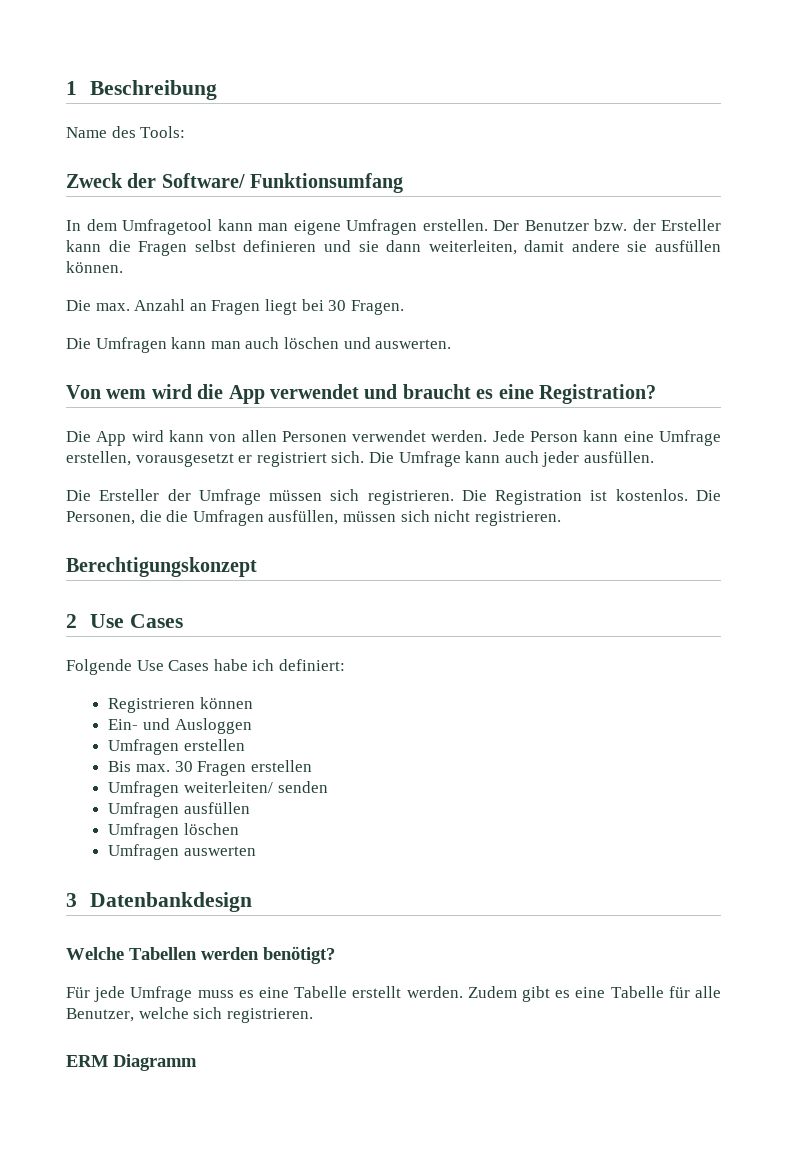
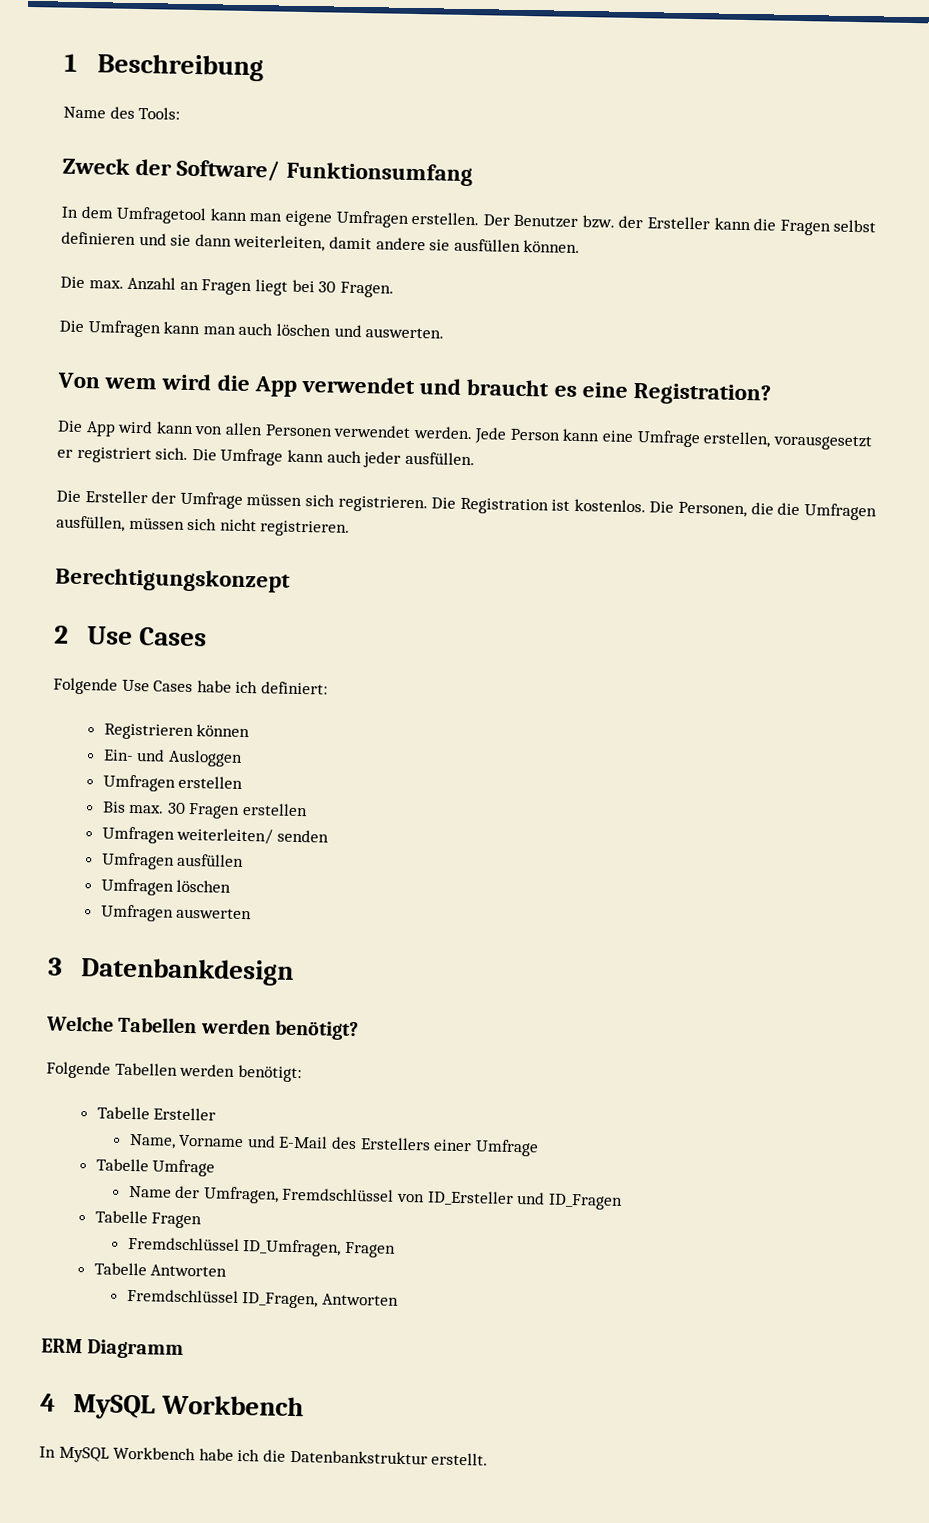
[66,986,721,1002] [66,1007,313,1023] [66,1054,197,1071] Für jede Umfrage muss es eine Tabelle erstellt werden. Zudem gibt es eine Tabelle für alle Benutzer, welche sich registrieren. // ERM Diagramm -> [46,1061,302,1083] [96,1106,217,1121] [128,1133,539,1157] [95,1158,216,1177] [128,1185,623,1210] [94,1210,203,1229] [127,1236,396,1258] [93,1262,228,1277] [126,1288,399,1309] [41,1338,185,1360] [40,1393,305,1420] [39,1446,489,1466] Folgende Tabellen werden benötigt: // Tabelle Ersteller // Name, Vorname und E-Mail des Erstellers einer Umfrage // Tabelle Umfrage // Name der Umfragen, Fremdschlüssel von ID_Ersteller und ID_Fragen // Tabelle Fragen // Fremdschlüssel ID_Umfragen, Fragen // Tabelle Antworten // Fremdschlüssel ID_Fragen, Antworten // ERM Diagramm // 4 MySQL Workbench // In MySQL Workbench habe ich die Datenbankstruktur erstellt.

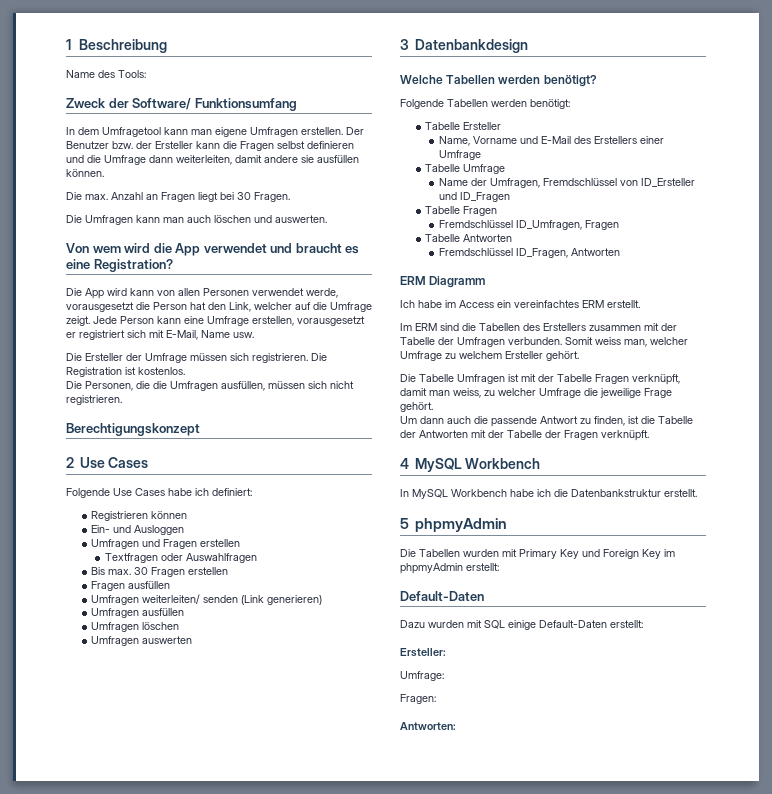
[170,234,192,246] sie -> [87,155,146,165] die Umfrage
[412,426,473,440] werden. -> [306,288,338,298] [66,302,372,312] [66,316,90,326] werde, vorausgesetzt die Person hat den Link, welcher auf die Umfrage zeigt.
[155,447,475,468] sich. Die Umfrage kann auch jeder ausfüllen. -> [127,330,254,340] sich mit E-Mail, Name usw.
(646, 505) none -> (185, 371) //
[178,775,244,789] erstellen -> [142,539,241,549] [104,553,257,563] und Fragen erstellen // Textfragen oder Auswahlfragen
(308, 809) none -> [91,581,171,591] // Fragen ausfüllen
(329, 836) none -> [241,595,323,605] (Link generieren)
(185, 1349) none -> [400,300,640,308] [400,323,677,331] [400,337,688,347] [400,351,579,361] [400,374,680,385] [400,388,672,398] [400,402,433,412] [400,416,693,427] [400,430,649,441] // Ich habe im Access ein vereinfachtes ERM erstellt. // Im ERM sind die Tabellen des Erstellers zusammen mit der Tabelle der Umfragen verbunden. Somit weiss man, welcher Umfrage zu welchem Ersteller gehört. // Die Tabelle Umfragen ist mit der Tabelle Fragen verknüpft, damit man weiss, zu welcher Umfrage die jeweilige Frage gehört. // Um dann auch die passende Antwort zu finden, ist die Tabelle der Antworten mit der Tabelle der Fragen verknüpft.
(489, 1459) none -> [400,518,507,532] [400,549,675,559] [400,563,499,574] [400,591,484,601] [400,620,643,630] [400,648,446,657] [400,671,444,681] [400,694,436,704] [400,722,456,730] // 5 phpmyAdmin // Die Tabellen wurden mit Primary Key und Foreign Key im phpmyAdmin erstellt: // Default-Daten // Dazu wurden mit SQL einige Default-Daten erstellt: // Ersteller: // Umfrage: // Fragen: // Antworten:

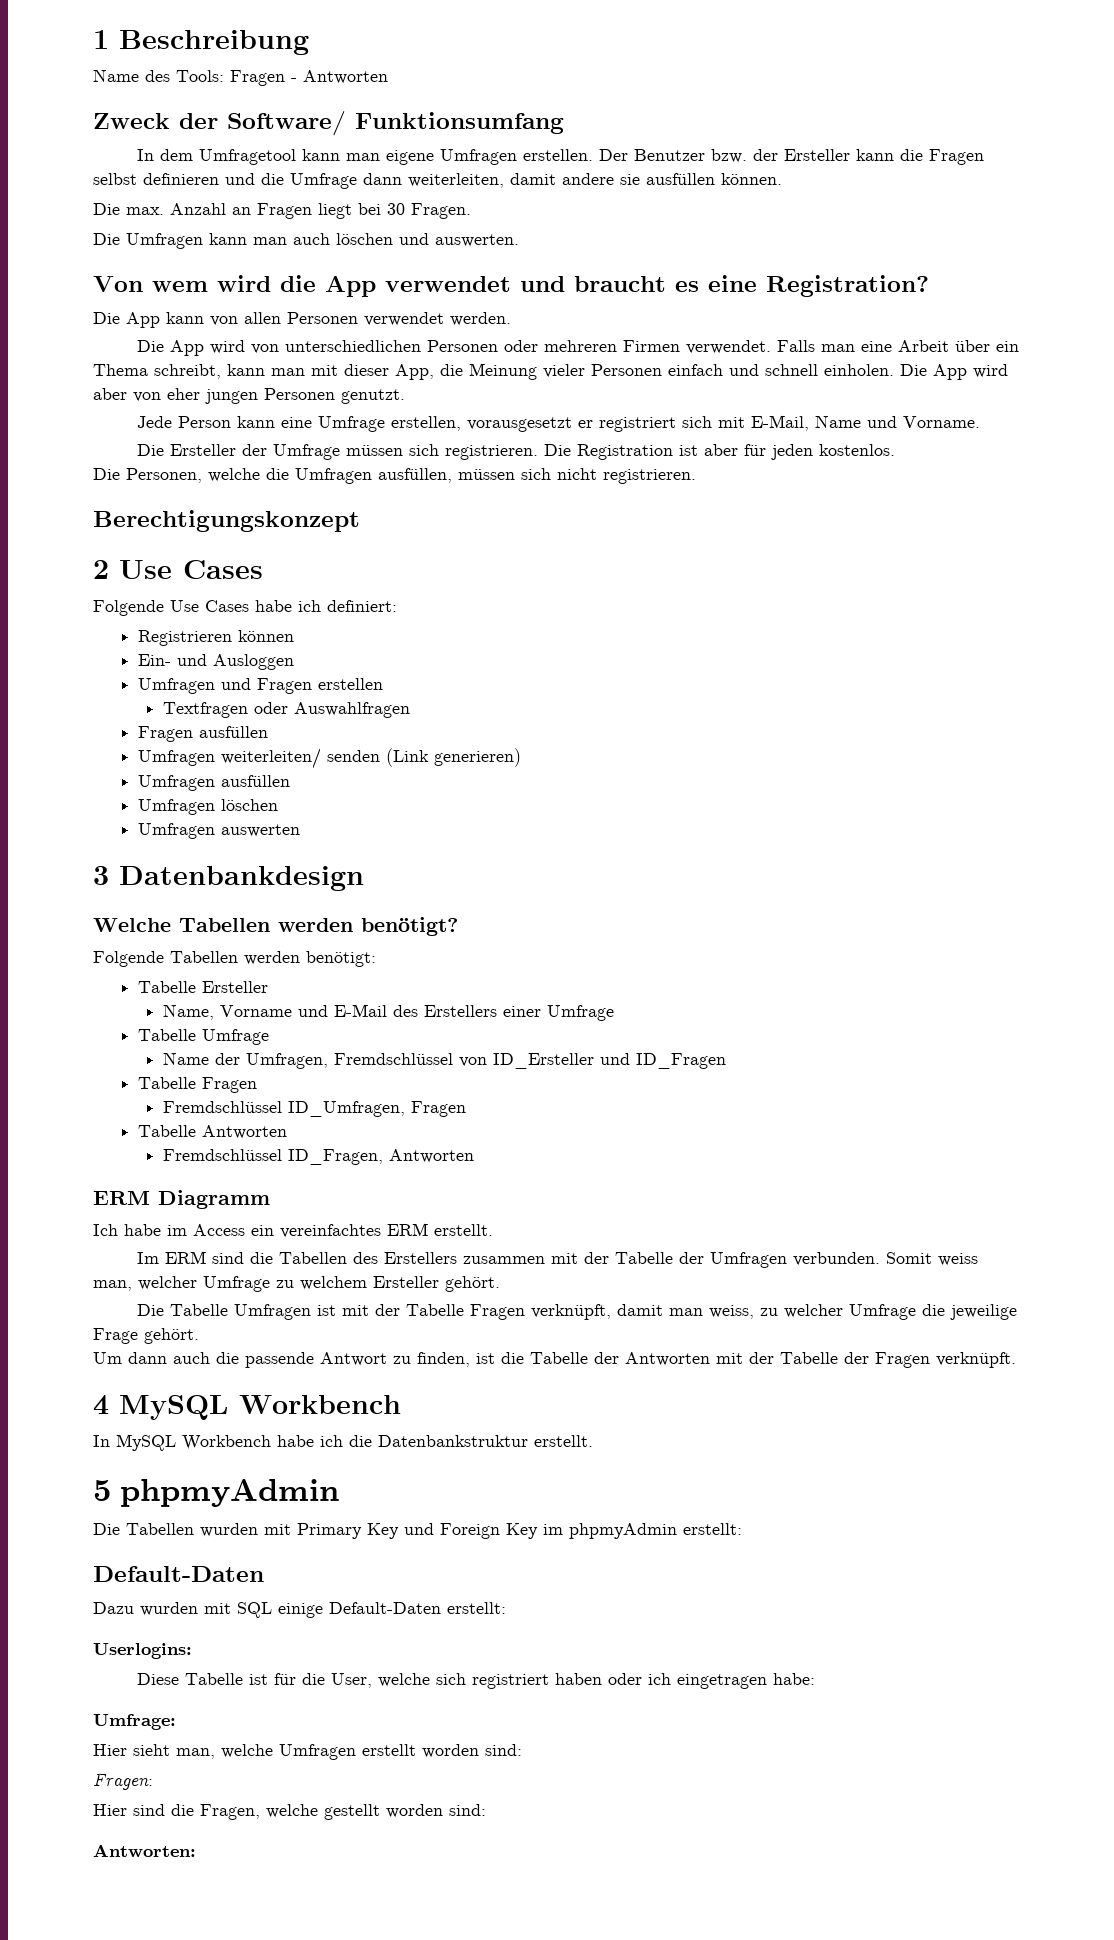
(146, 74) none -> [230,70,388,86] Fragen - Antworten
[107,288,127,296] wird -> (160, 320) none
[306,288,338,298] [66,302,372,312] [66,316,90,326] werde, vorausgesetzt die Person hat den Link, welcher auf die Umfrage zeigt. -> [450,312,511,326] [136,340,1019,356] [93,363,1008,380] [93,388,405,404] werden. // Die App wird von unterschiedlichen Personen oder mehreren Firmen verwendet. Falls man eine Arbeit über ein Thema schreibt, kann man mit dieser App, die Meinung vieler Personen einfach und schnell einholen. Die App wird aber von eher jungen Personen genutzt. //
[233,332,254,338] usw. -> [866,416,980,428] und Vorname.
(136, 371) none -> [703,444,813,460] aber für jeden
[136,381,150,389] die -> [208,468,260,482] welche
[91,567,229,577] // Bis max. 30 Fragen erstellen -> (411, 710) none
[400,648,446,657] [400,671,444,681] [400,694,436,704] Ersteller: // Umfrage: // Fragen: -> [93,1643,192,1659] [136,1673,815,1689] [93,1714,176,1730] [93,1744,522,1760] [93,1773,153,1790] [93,1804,486,1820] Userlogins: // Diese Tabelle ist für die User, welche sich registriert haben oder ich eingetragen habe: // Umfrage: // Hier sieht man, welche Umfragen erstellt worden sind: // Fragen: // Hier sind die Fragen, welche gestellt worden sind:

